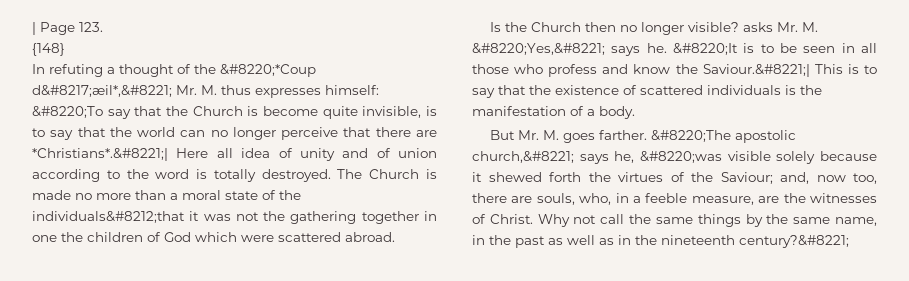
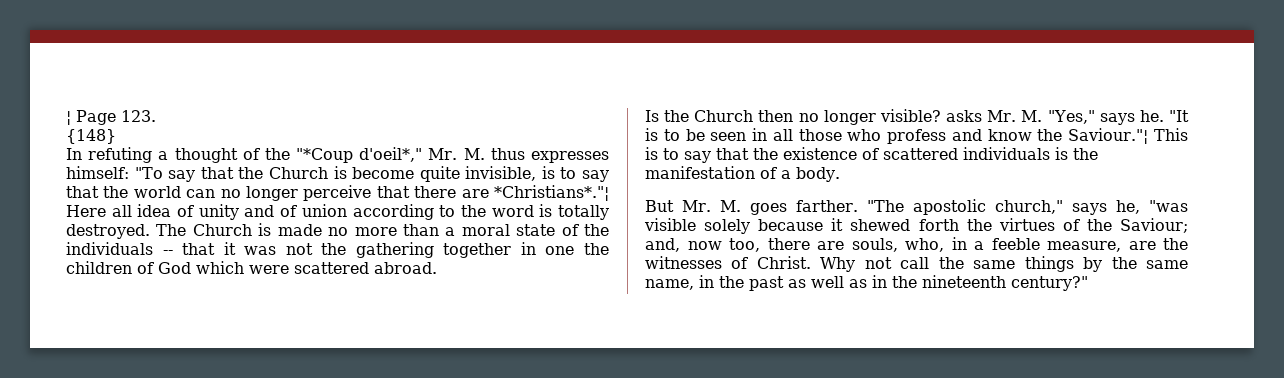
[32,22,36,35] | -> [66,111,71,125] ¦
[220,64,316,77] [32,85,172,97] &#8220;*Coup d&#8217;æil*,&#8221; -> [296,147,423,163] "*Coup d'oeil*,"
[32,106,103,118] &#8220;To -> [134,167,163,179] "To
[32,148,168,161] *Christians*.&#8221;| -> [493,185,609,201] *Christians*."¦
[32,211,185,223] individuals&#8212;that -> [66,242,216,255] individuals -- that
[472,43,605,55] &#8220;Yes,&#8221; -> [1047,110,1095,124] "Yes,"
[673,43,738,55] &#8220;It -> [1169,110,1189,122] "It
[702,64,810,77] Saviour.&#8221;| -> [1068,128,1149,144] Saviour."¦
[651,130,797,143] [472,151,574,163] &#8220;The apostolic church,&#8221; -> [866,199,1063,215] "The apostolic church,"
[640,151,722,163] &#8220;was -> [1149,200,1188,212] "was
[739,235,849,248] century?&#8221; -> [1011,276,1088,291] century?"

